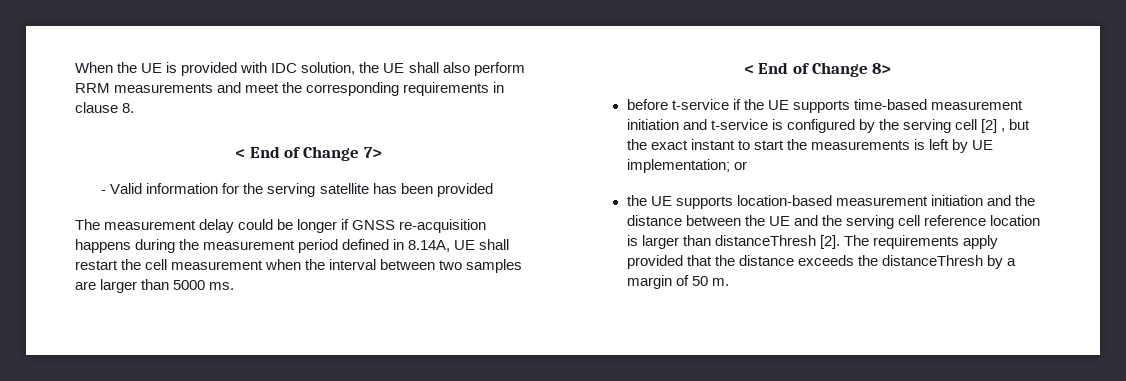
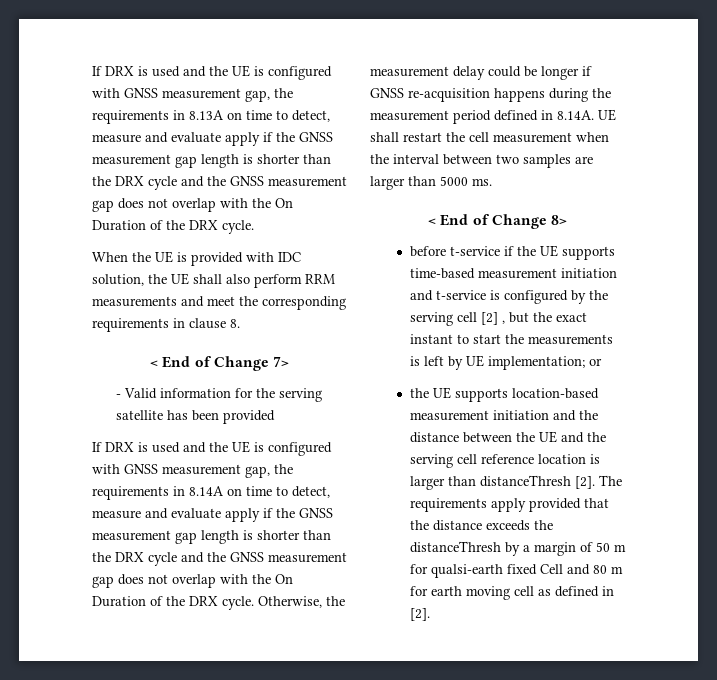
(75, 67) none -> [92,65,332,80] [92,88,293,102] [92,110,330,124] [92,132,333,146] [92,154,331,168] [92,176,347,190] [92,198,293,212] [92,220,254,234] If DRX is used and the UE is configured with GNSS measurement gap, the requirements in 8.13A on time to detect, measure and evaluate apply if the GNSS measurement gap length is shorter than the DRX cycle and the GNSS measurement gap does not overlap with the On Duration of the DRX cycle. //
[75,219,100,230] The -> [92,441,332,456] [92,464,293,478] [92,486,330,500] [92,508,333,522] [92,530,331,544] [92,552,347,566] [92,574,293,588] [92,596,345,610] If DRX is used and the UE is configured with GNSS measurement gap, the requirements in 8.14A on time to detect, measure and evaluate apply if the GNSS measurement gap length is shorter than the DRX cycle and the GNSS measurement gap does not overlap with the On Duration of the DRX cycle. Otherwise, the
[408,240,451,252] 8.14A, -> [557,110,594,120] 8.14A.
[711,278,729,286] m. -> [613,544,626,552] [409,564,623,578] [409,586,614,600] [409,608,430,621] m for qualsi-earth fixed Cell and 80 m for earth moving cell as defined in [2].

